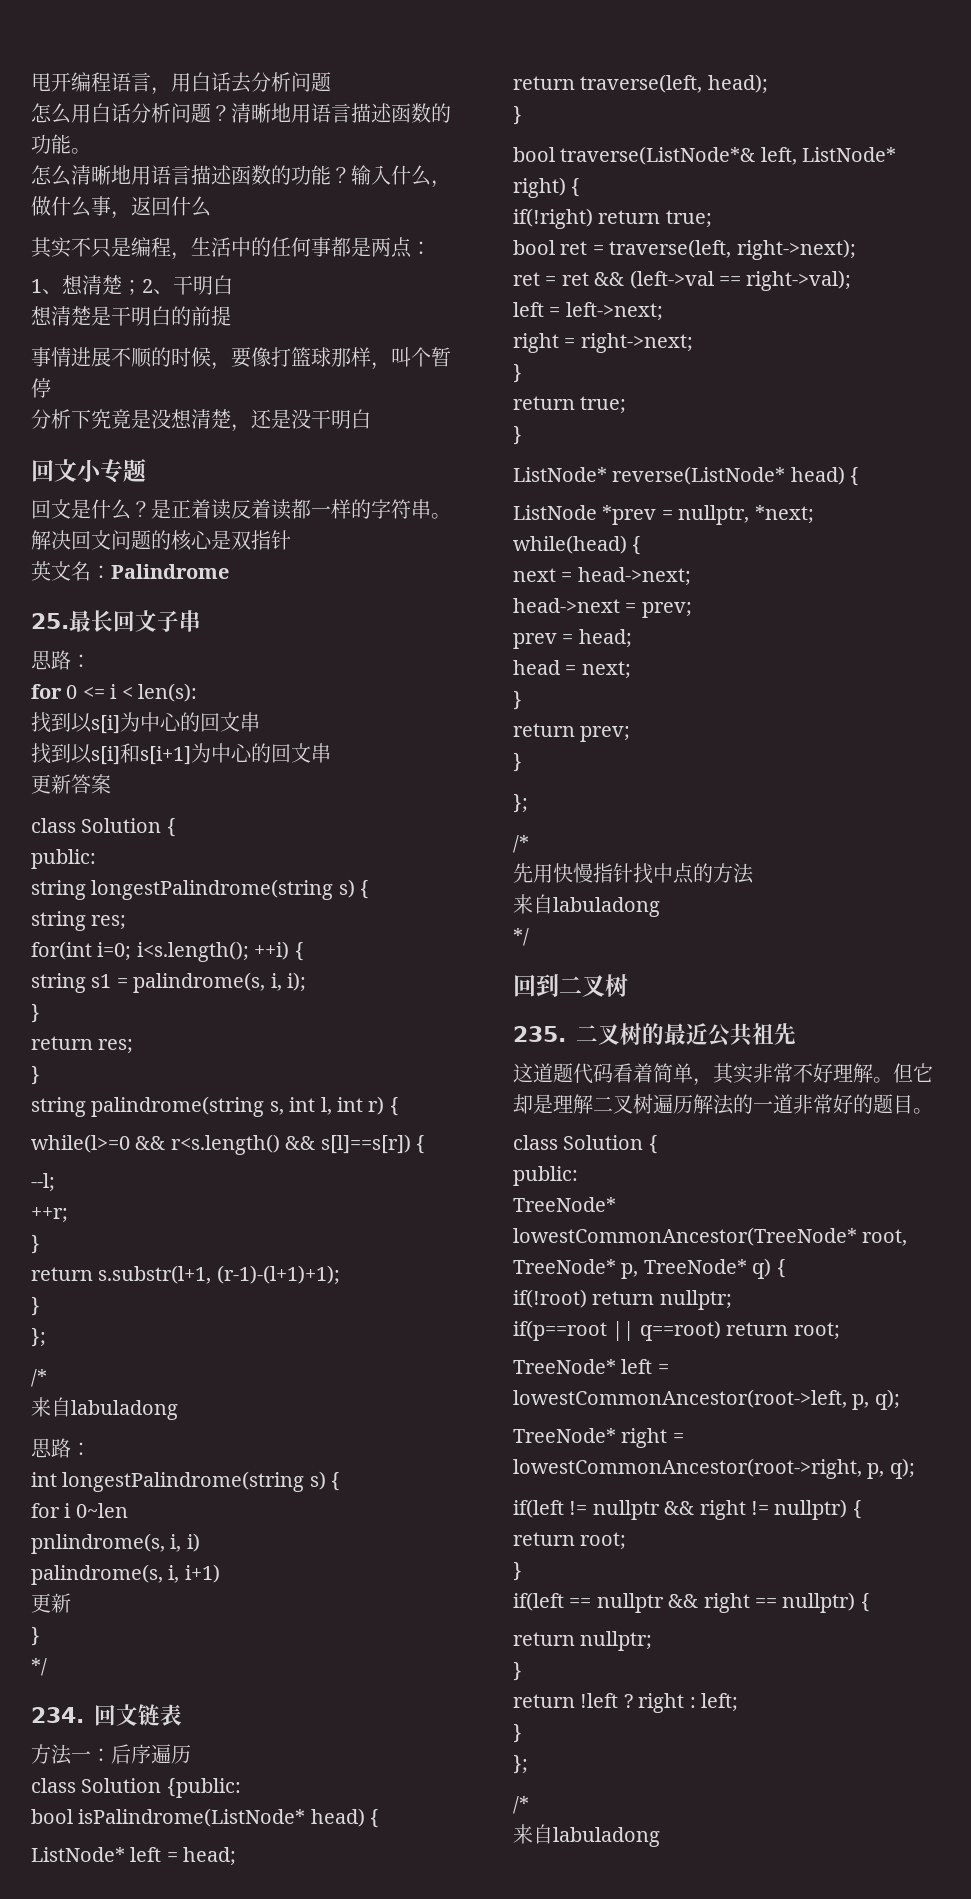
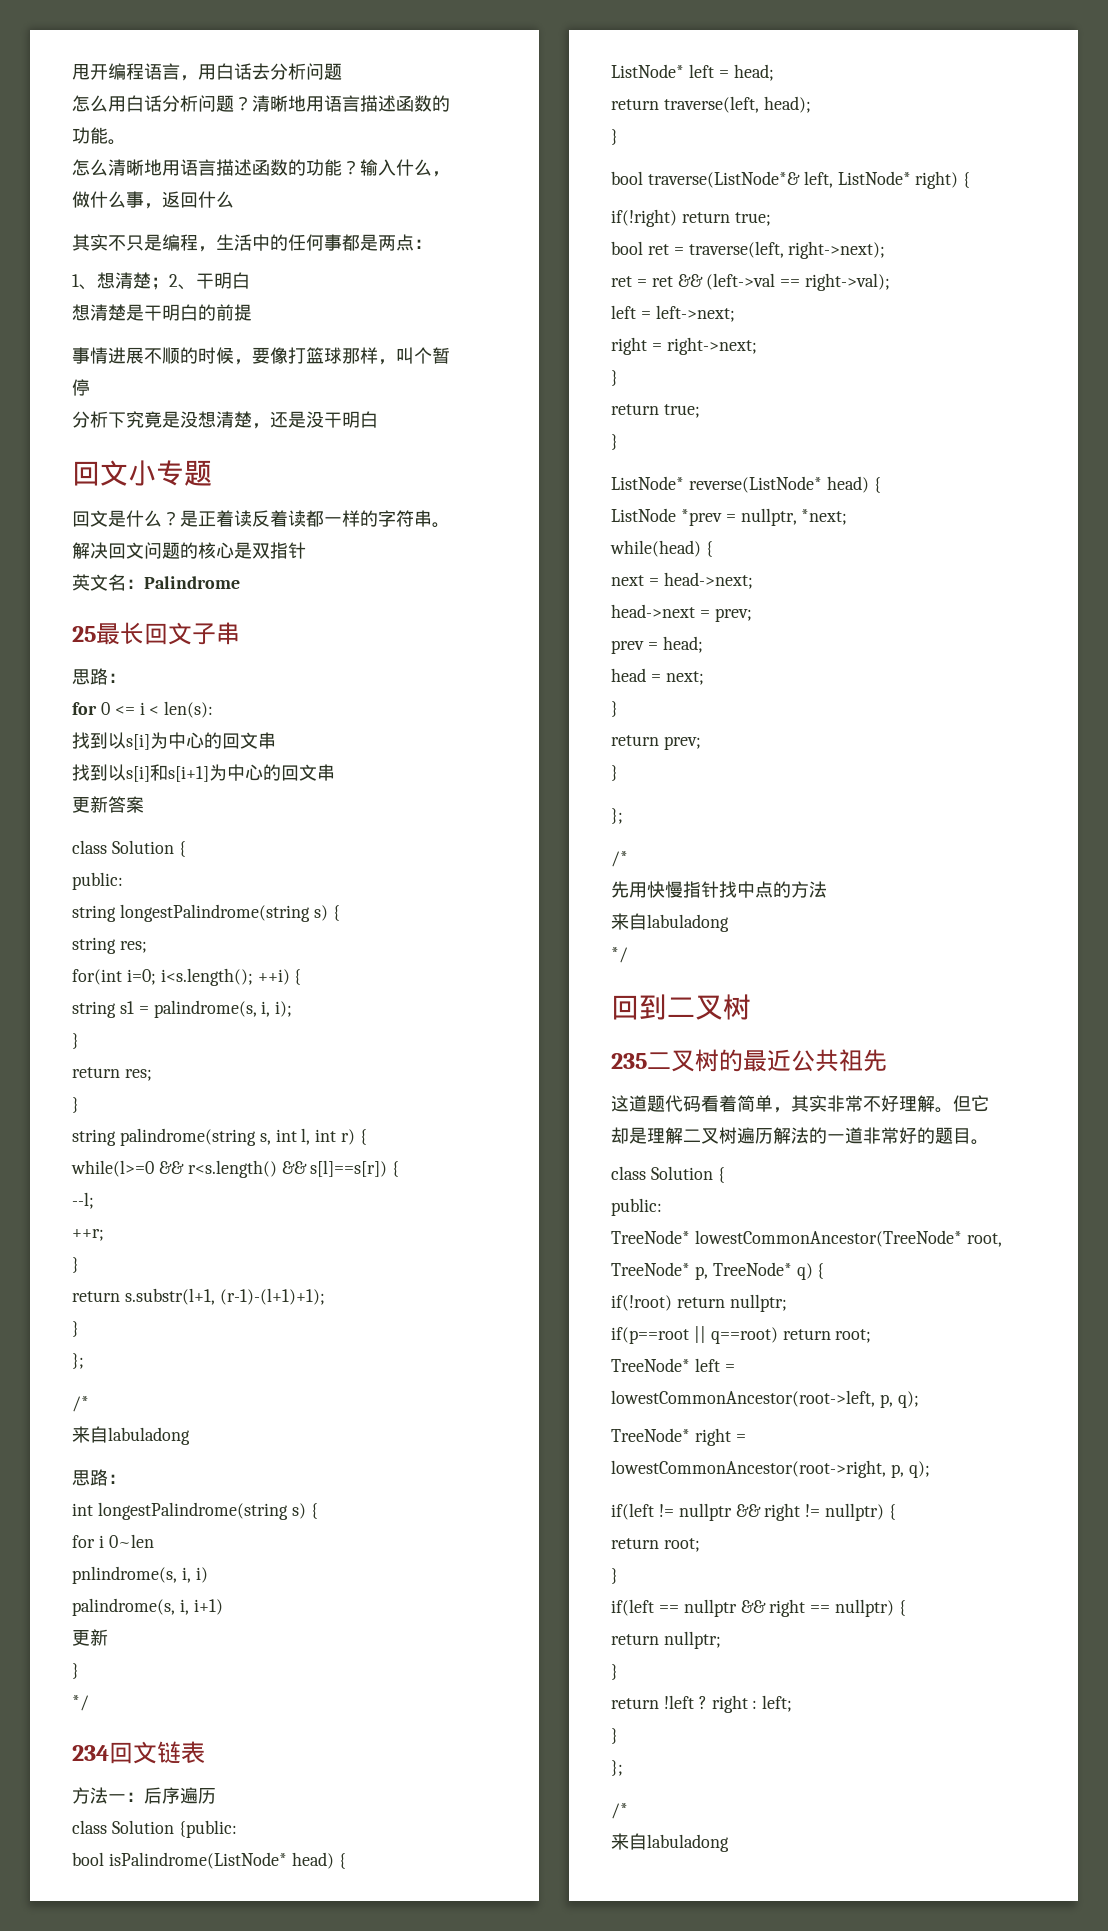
[31,613,69,629] 25. -> [72,626,96,642] 25
[31,1707,84,1723] 234. -> [72,1745,109,1761] 234
[513,1026,566,1042] 235. -> [611,1053,647,1069] 235

